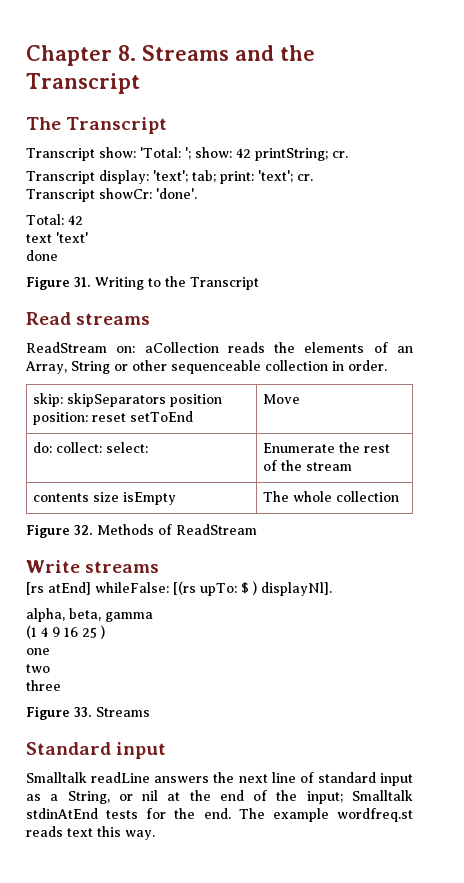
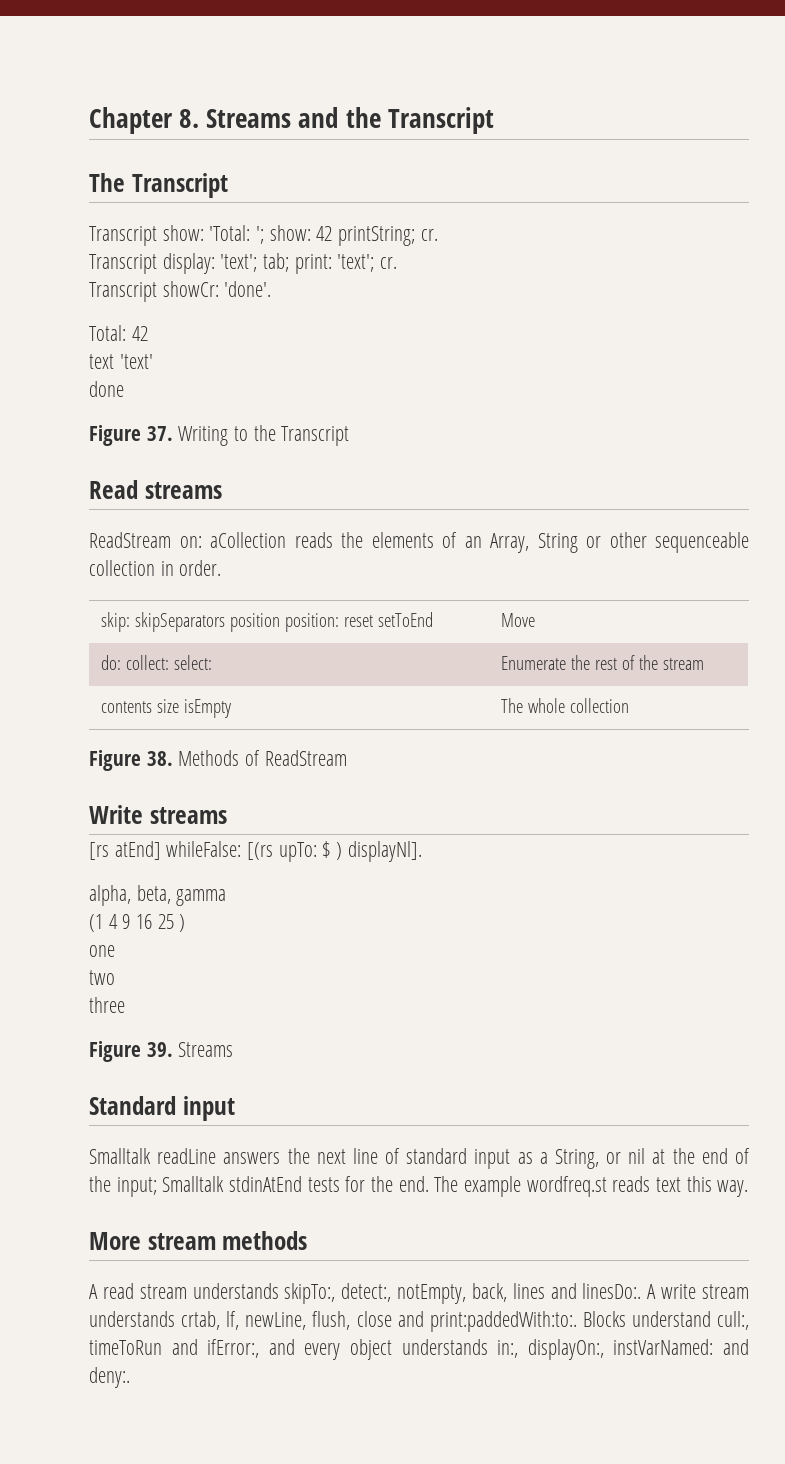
[74,277,91,287] 31. -> [146,426,173,441] 37.
[74,525,93,535] 32. -> [146,751,173,766] 38.
[74,707,92,717] 33. -> [146,1042,173,1057] 39.
(155, 835) none -> [89,1231,308,1250] [89,1283,750,1304] [89,1311,750,1332] [89,1339,749,1360] [89,1367,130,1388] // More stream methods // A read stream understands skipTo:, detect:, notEmpty, back, lines and linesDo:. A write stream understands crtab, lf, newLine, flush, close and print:paddedWith:to:. Blocks understand cull:, timeToRun and ifError:, and every object understands in:, displayOn:, instVarNamed: and deny:.

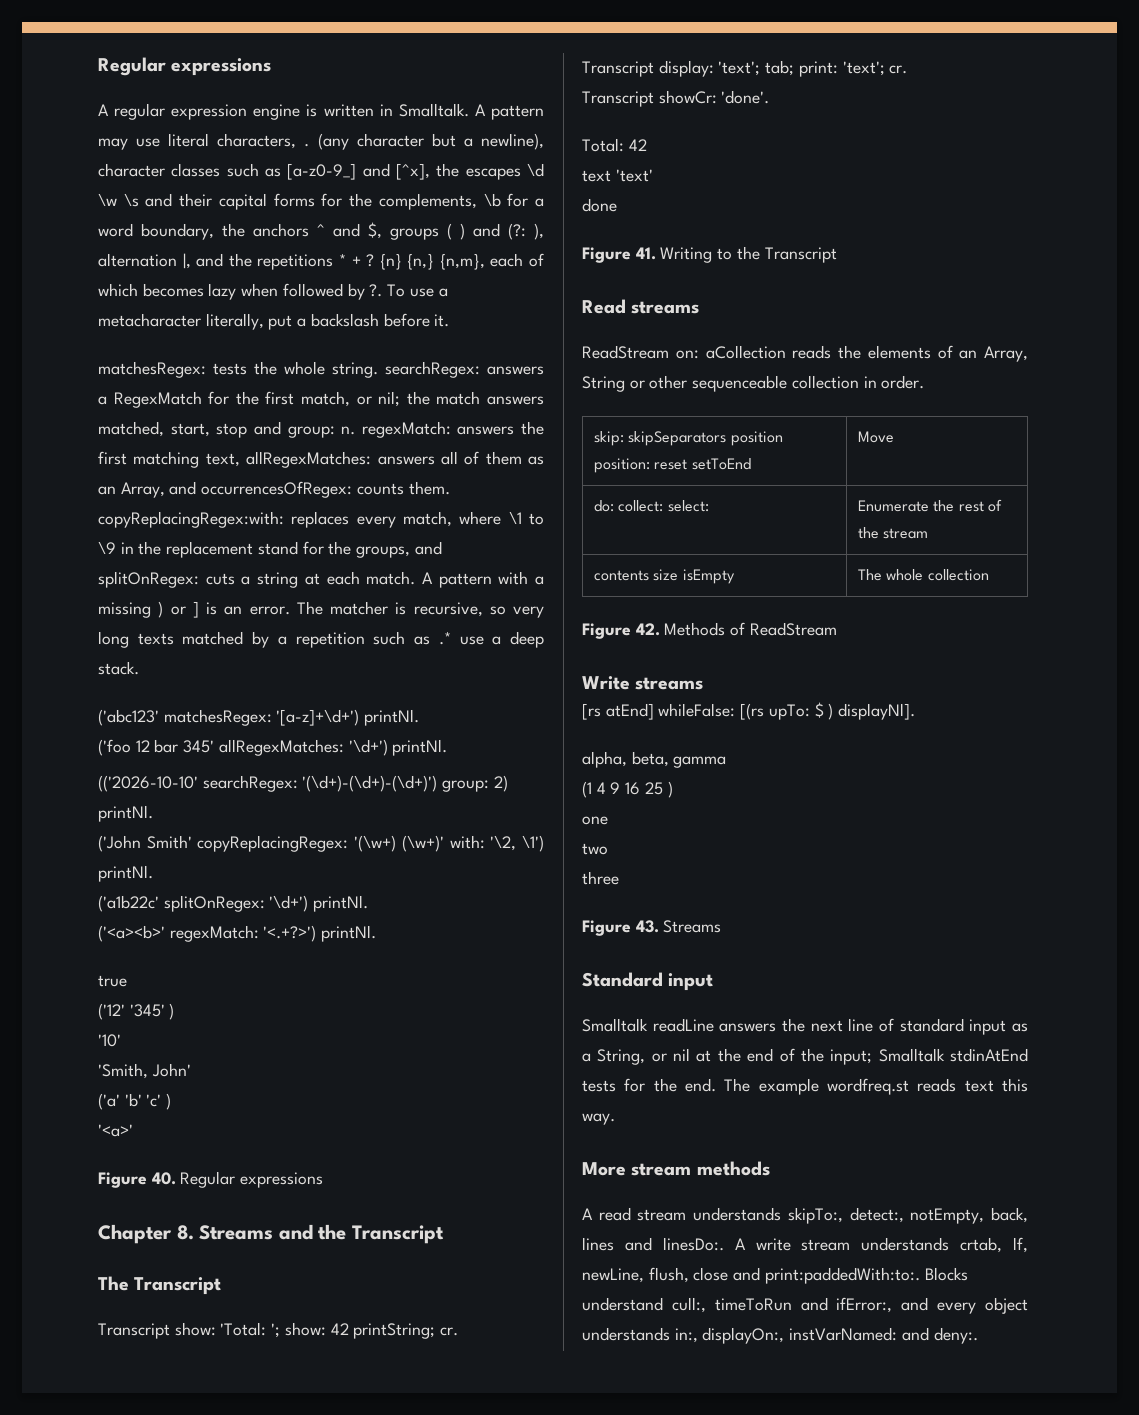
(89, 120) none -> [98,57,272,76] [98,103,544,120] [98,133,544,150] [98,163,544,180] [98,193,544,210] [98,222,544,240] [98,253,544,270] [98,283,448,300] [98,313,450,330] [98,361,544,378] [98,391,544,408] [98,421,544,438] [98,451,544,468] [98,481,450,498] [98,511,544,528] [98,541,442,558] [98,571,544,588] [98,601,544,618] [98,631,545,648] [98,661,139,675] [98,709,420,726] [98,739,448,756] [98,775,508,792] [98,805,153,822] [98,835,544,852] [98,865,153,882] [98,895,369,912] [98,925,377,942] [98,975,127,987] [98,1003,175,1020] [98,1034,121,1047] [98,1063,191,1079] [98,1093,172,1110] [98,1124,133,1137] [98,1171,324,1188] Regular expressions // A regular expression engine is written in Smalltalk. A pattern may use literal characters, . (any character but a newline), character classes such as [a-z0-9_] and [^x], the escapes \d \w \s and their capital forms for the complements, \b for a word boundary, the anchors ^ and $, groups ( ) and (?: ), alternation |, and the repetitions * + ? {n} {n,} {n,m}, each of which becomes lazy when followed by ?. To use a metacharacter literally, put a backslash before it. // matchesRegex: tests the whole string. searchRegex: answers a RegexMatch for the first match, or nil; the match answers matched, start, stop and group: n. regexMatch: answers the first matching text, allRegexMatches: answers all of them as an Array, and occurrencesOfRegex: counts them. copyReplacingRegex:with: replaces every match, where \1 to \9 in the replacement stand for the groups, and splitOnRegex: cuts a string at each match. A pattern with a missing ) or ] is an error. The matcher is recursive, so very long texts matched by a repetition such as .* use a deep stack. // ('abc123' matchesRegex: '[a-z]+\d+') printNl. // ('foo 12 bar 345' allRegexMatches: '\d+') printNl. // (('2026-10-10' searchRegex: '(\d+)-(\d+)-(\d+)') group: 2) printNl. // ('John Smith' copyReplacingRegex: '(\w+) (\w+)' with: '\2, \1') printNl. // ('a1b22c' splitOnRegex: '\d+') printNl. // ('<a><b>' regexMatch: '<.+?>') printNl. // true // ('12' '345' ) // '10' // 'Smith, John' // ('a' 'b' 'c' ) // '<a>' // Figure 40. Regular expressions //
[146,426,173,441] 37. -> [635,247,656,260] 41.
[146,751,173,766] 38. -> [635,623,660,636] 42.
[146,1042,173,1057] 39. -> [635,920,659,933] 43.

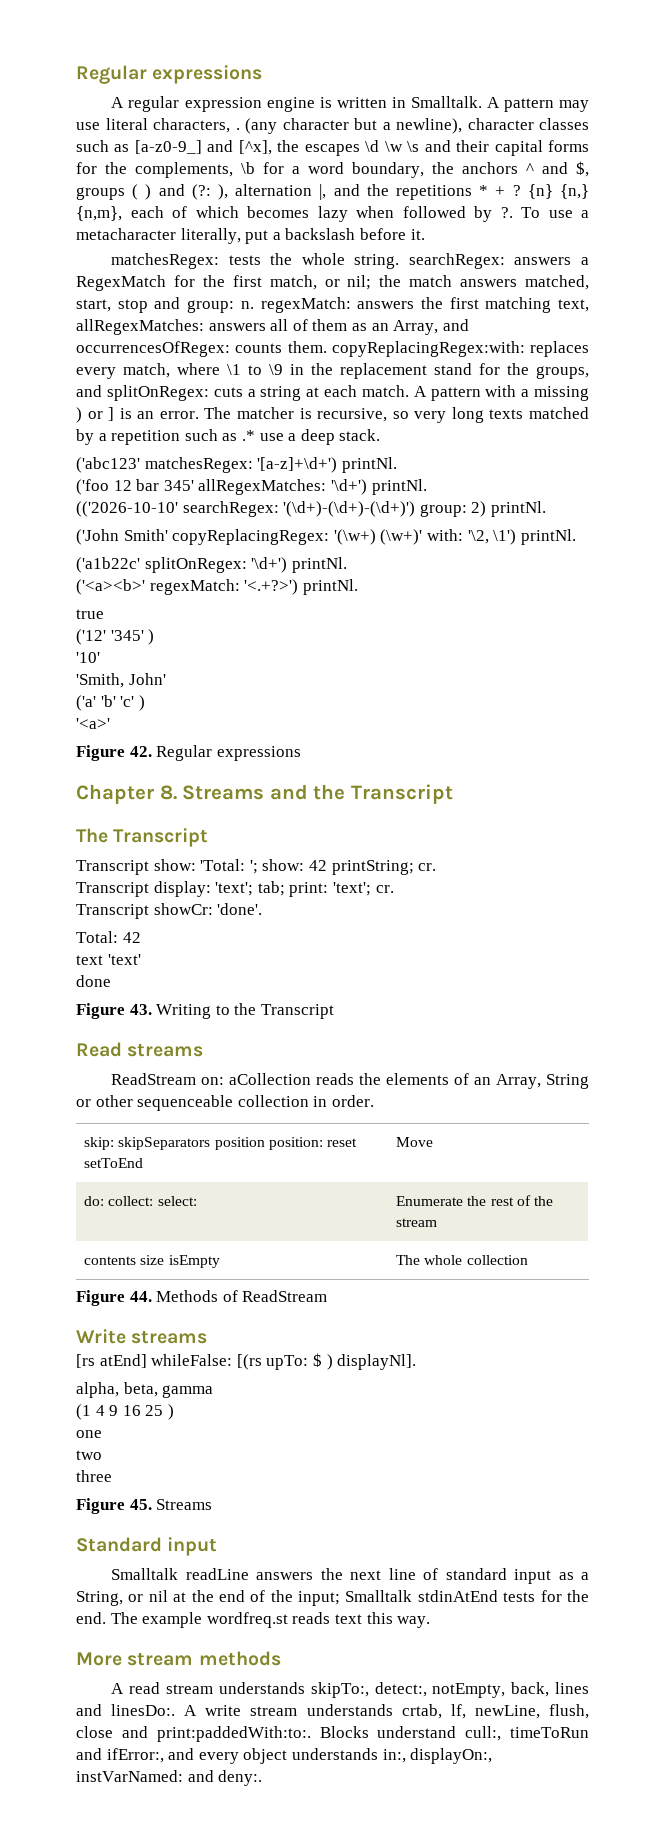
[151,1172,176,1185] 40. -> [129,746,152,757] 42.
[635,247,656,260] 41. -> [129,1004,152,1015] 43.
[635,623,660,636] 42. -> [129,1291,152,1302] 44.
[635,920,659,933] 43. -> [129,1499,152,1510] 45.

